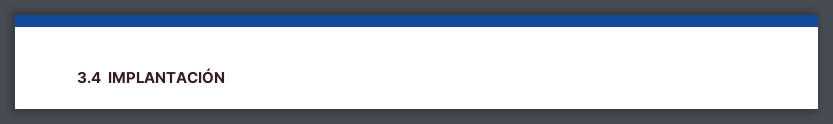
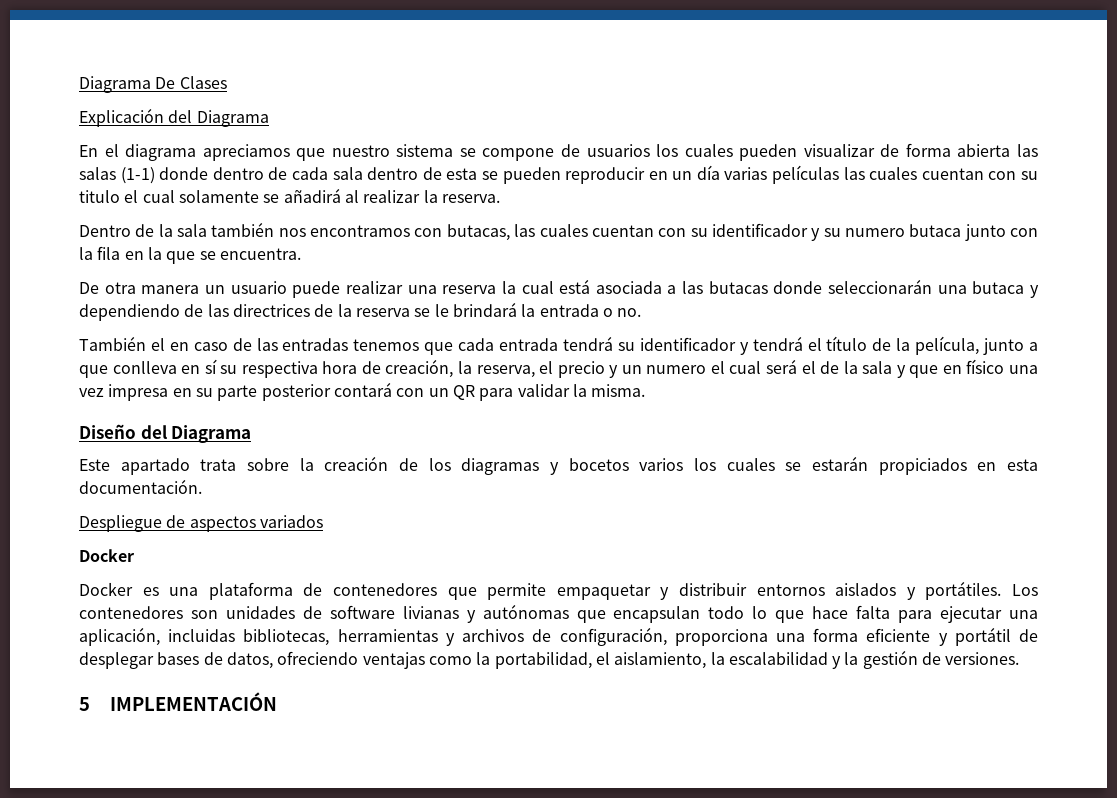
[77,68,225,84] 3.4 IMPLANTACIÓN -> [79,76,227,93] [79,108,269,127] [79,143,1038,161] [79,165,1039,184] [79,188,500,203] [79,222,1039,241] [79,246,301,264] [79,279,1039,298] [79,302,642,321] [79,336,1038,355] [79,359,1038,378] [79,382,646,401] [79,424,252,443] [79,456,1038,475] [79,479,202,494] [79,515,323,532] [79,549,134,562] [79,581,1039,600] [79,604,1039,623] [79,627,1039,646] [79,650,1020,669] [79,692,277,711] Diagrama De Clases // Explicación del Diagrama // En el diagrama apreciamos que nuestro sistema se compone de usuarios los cuales pueden visualizar de forma abierta las salas (1-1) donde dentro de cada sala dentro de esta se pueden reproducir en un día varias películas las cuales cuentan con su titulo el cual solamente se añadirá al realizar la reserva. // Dentro de la sala también nos encontramos con butacas, las cuales cuentan con su identificador y su numero butaca junto con la fila en la que se encuentra. // De otra manera un usuario puede realizar una reserva la cual está asociada a las butacas donde seleccionarán una butaca y dependiendo de las directrices de la reserva se le brindará la entrada o no. // También el en caso de las entradas tenemos que cada entrada tendrá su identificador y tendrá el título de la película, junto a que conlleva en sí su respectiva hora de creación, la reserva, el precio y un numero el cual será el de la sala y que en físico una vez impresa en su parte posterior contará con un QR para validar la misma. // Diseño del Diagrama // Este apartado trata sobre la creación de los diagramas y bocetos varios los cuales se estarán propiciados en esta documentación. // Despliegue de aspectos variados // Docker // Docker es una plataforma de contenedores que permite empaquetar y distribuir entornos aislados y portátiles. Los contenedores son unidades de software livianas y autónomas que encapsulan todo lo que hace falta para ejecutar una aplicación, incluidas bibliotecas, herramientas y archivos de configuración, proporciona una forma eficiente y portátil de desplegar bases de datos, ofreciendo ventajas como la portabilidad, el aislamiento, la escalabilidad y la gestión de versiones. // 5 IMPLEMENTACIÓN

